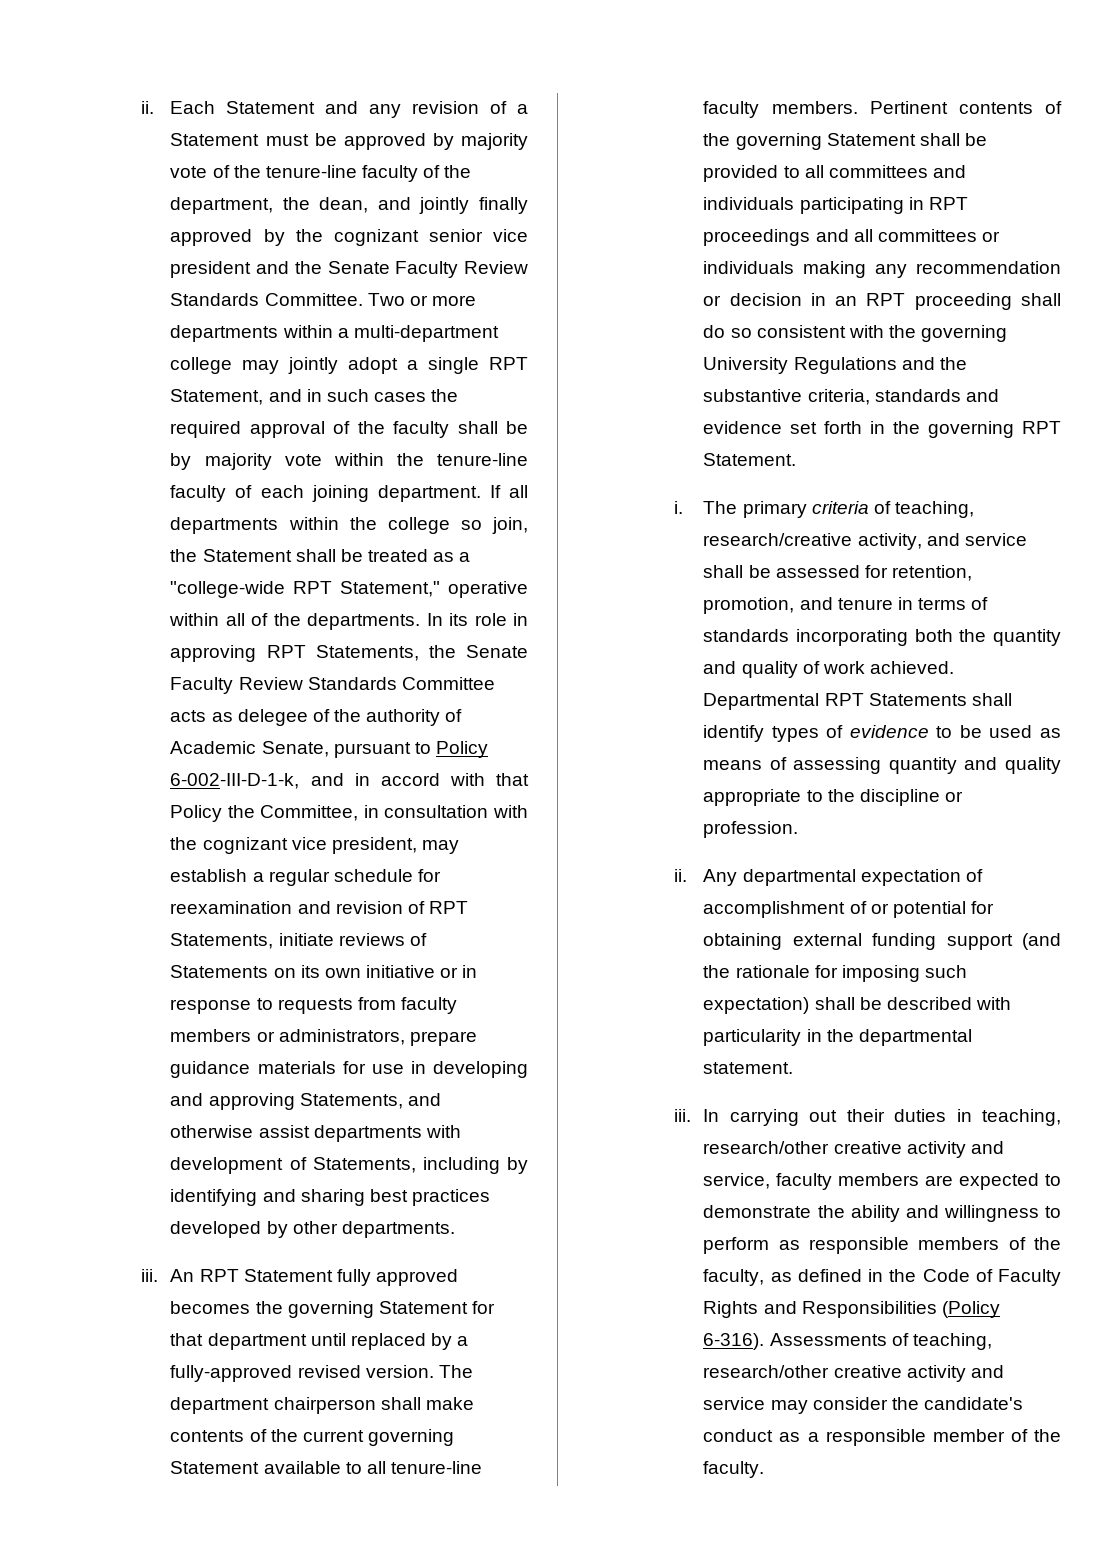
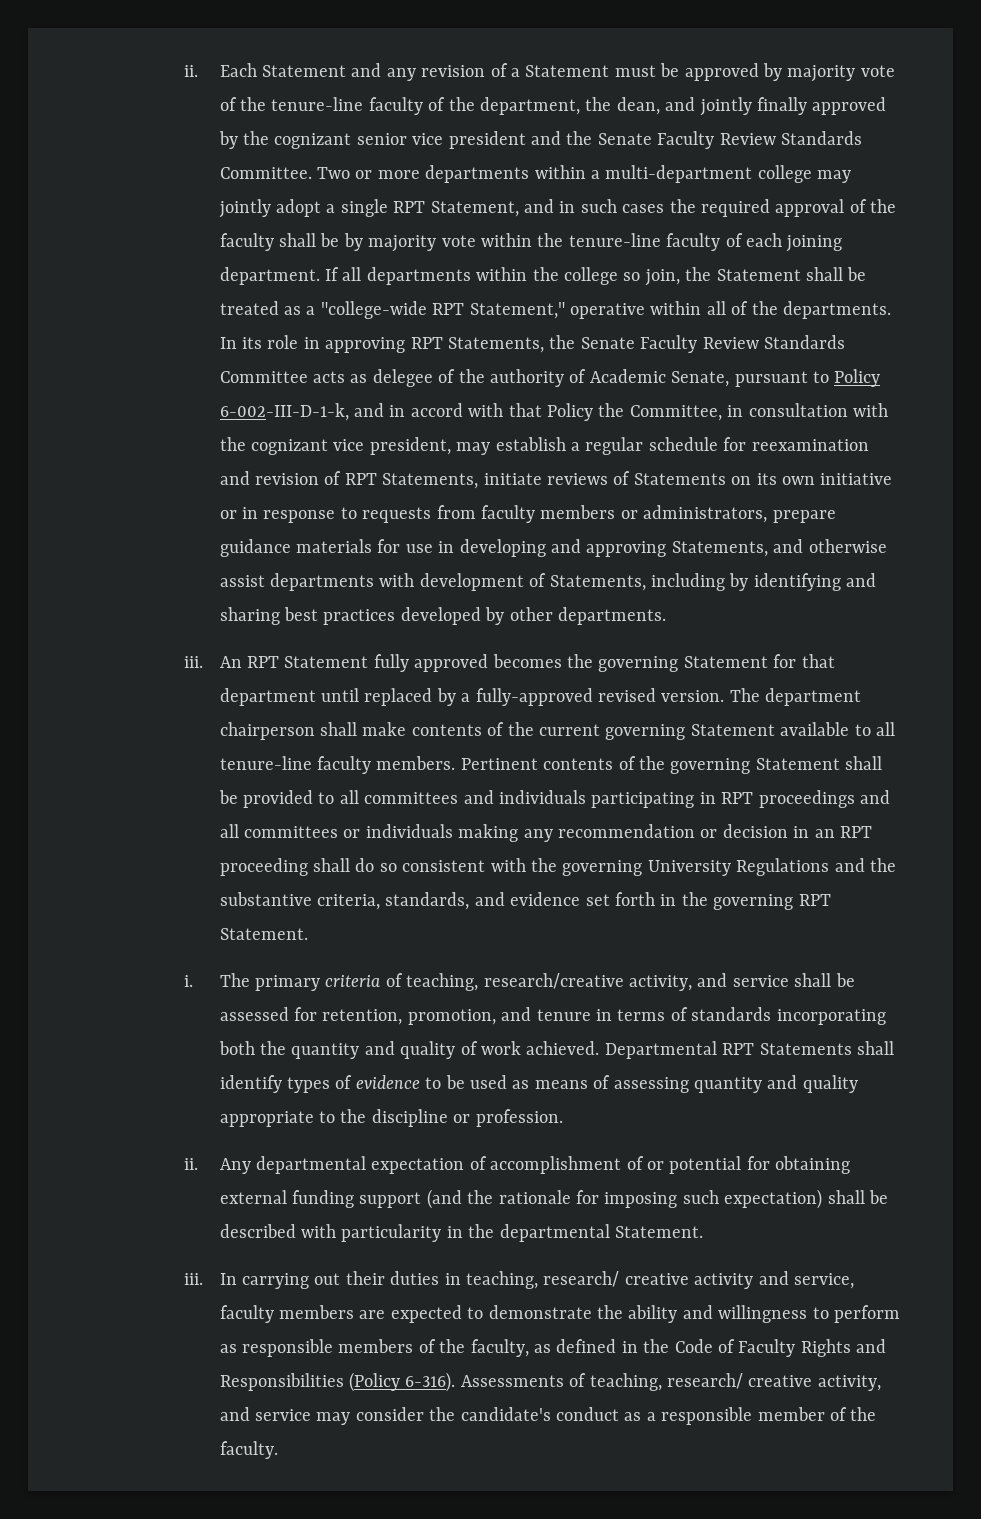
[874,389,961,402] standards -> [385,892,470,910] standards,
[703,1062,794,1074] statement. -> [614,1226,703,1238] Statement.
[703,1141,830,1154] research/other -> [543,1271,620,1287] research/
[703,1365,966,1382] research/other creative activity -> [666,1373,881,1391] research/ creative activity,

